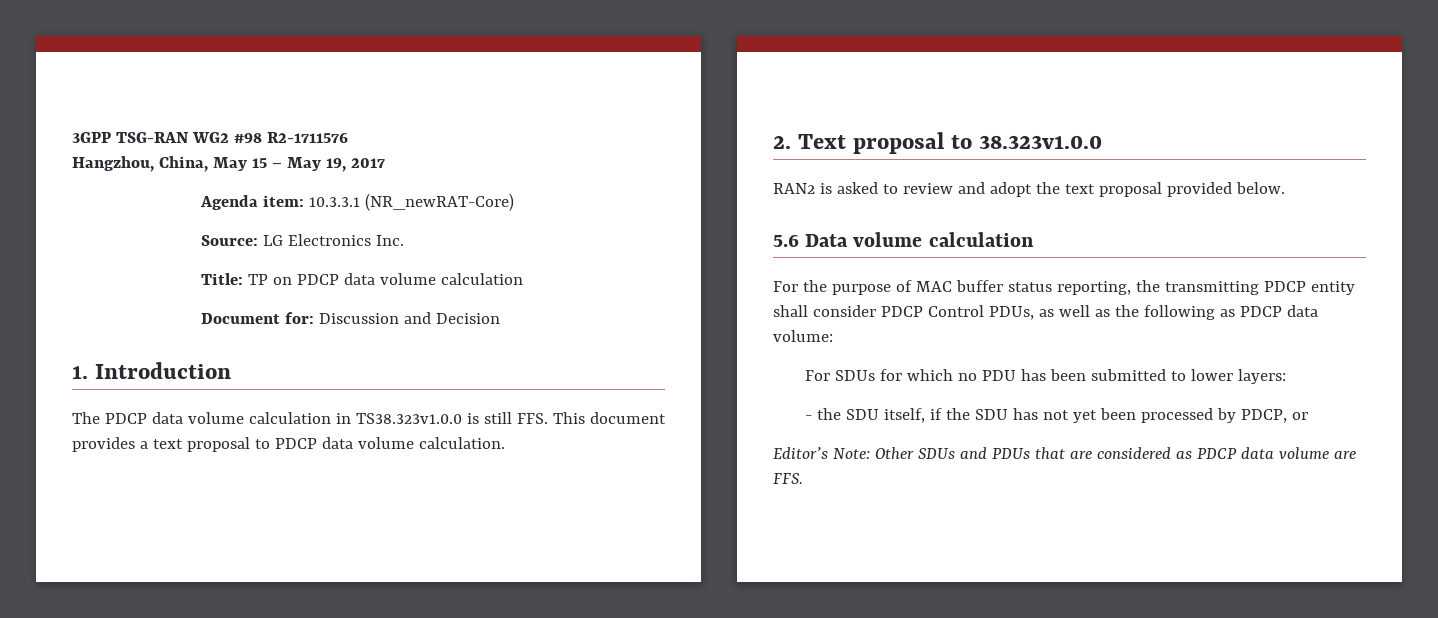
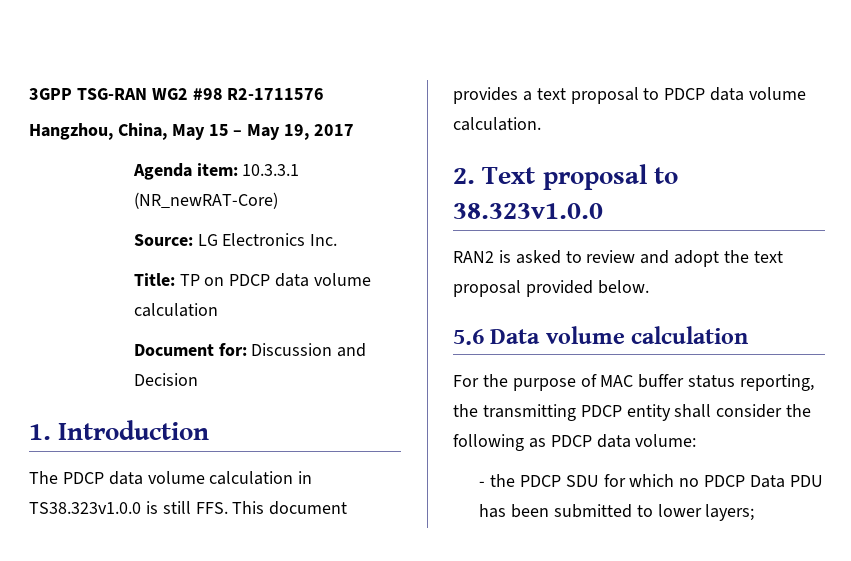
[880,305,1110,320] PDCP Control PDUs, as well as -> (783, 411) none
[805,370,876,381] For SDUs -> [479,474,599,487] - the PDCP SDU
(978, 377) none -> [704,475,786,488] PDCP Data
[1238,369,1287,384] [805,408,1309,423] [773,447,1356,459] [773,473,803,484] layers: // - the SDU itself, if the SDU has not yet been processed by PDCP, or // Editor’s Note: Other SDUs and PDUs that are considered as PDCP data volume are FFS. -> [705,504,755,521] layers;

